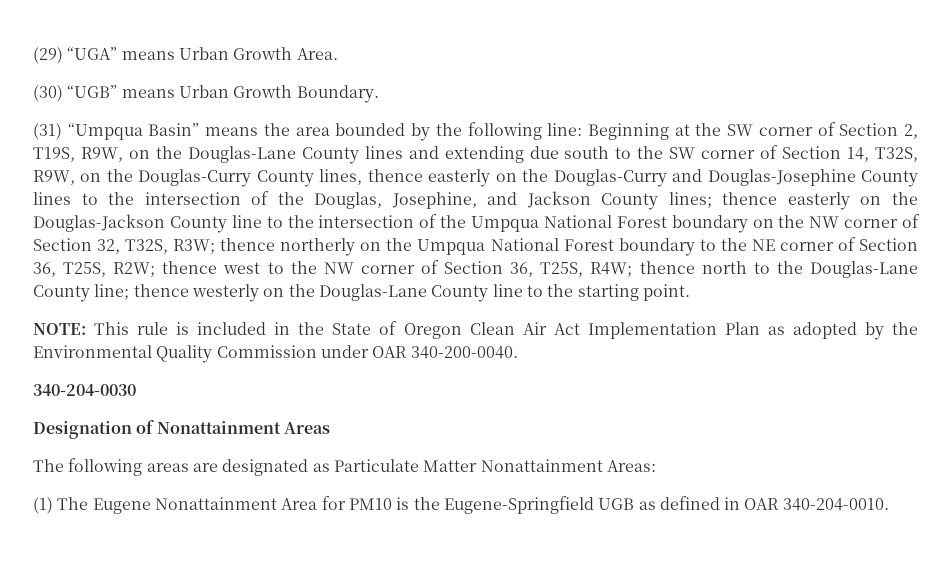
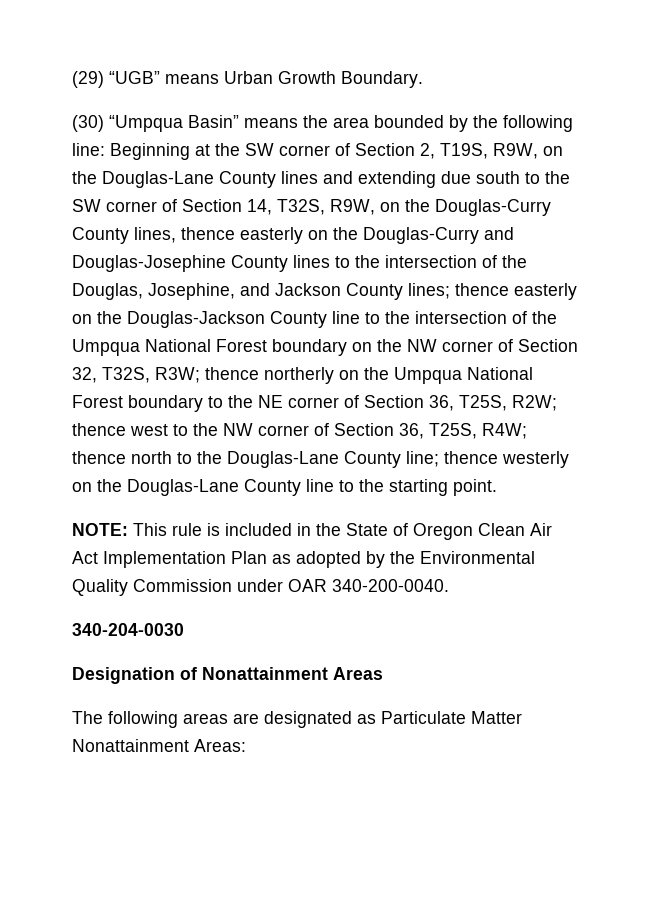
[67,47,338,60] [33,85,63,102] “UGA” means Urban Growth Area. // (30) -> (104, 79) none
[33,123,62,140] (31) -> [72,115,104,132] (30)
[33,496,889,514] // (1) The Eugene Nonattainment Area for PM10 is the Eugene-Springfield UGB as defined in OAR 340-204-0010. -> (246, 745) none

